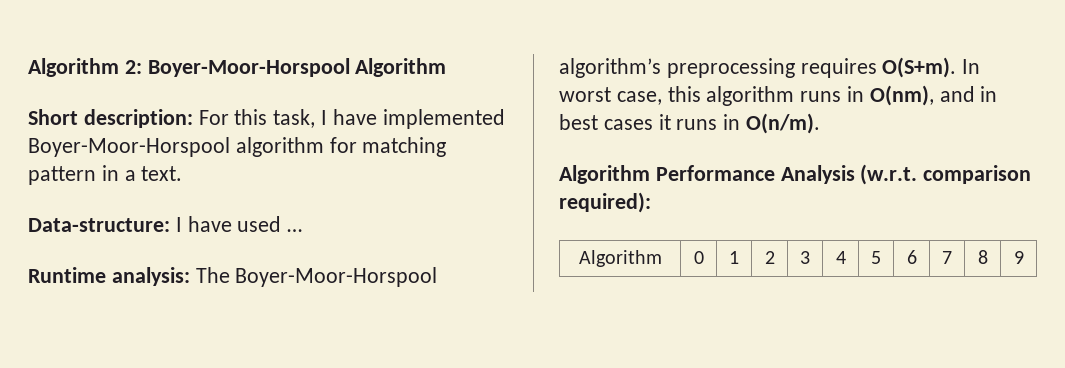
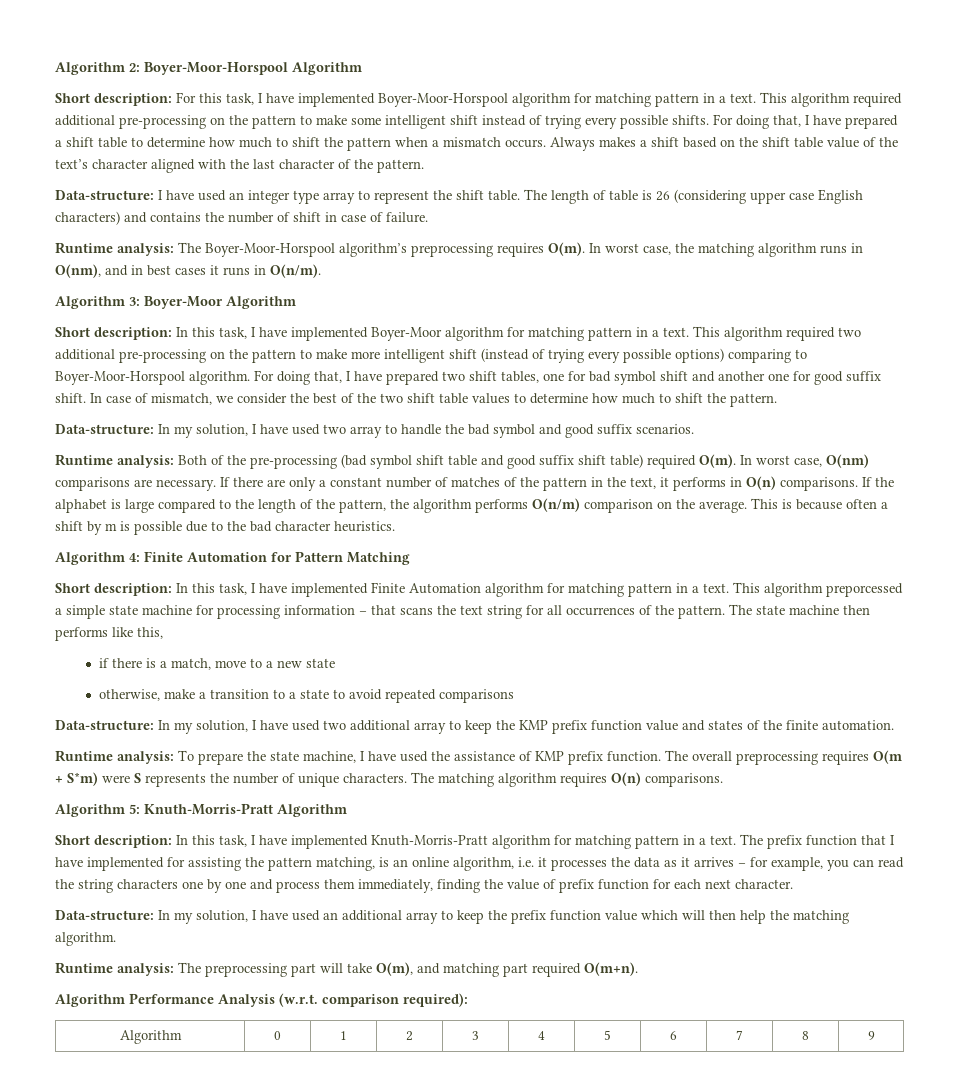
[28,216,303,232] // Data-structure: I have used … -> [760,92,902,107] [55,114,898,129] [55,137,898,151] [55,159,424,173] [55,189,863,204] [55,211,428,225] This algorithm required additional pre-processing on the pattern to make some intelligent shift instead of trying every possible shifts. For doing that, I have prepared a shift table to determine how much to shift the pattern when a mismatch occurs. Always makes a shift based on the shift table value of the text’s character aligned with the last character of the pattern. // Data-structure: I have used an integer type array to represent the shift table. The length of table is 26 (considering upper case English characters) and contains the number of shift in case of failure.
[882,57,981,78] [559,86,701,105] O(S+m). In worst case, this -> [548,242,754,257] O(m). In worst case, the matching
(821, 123) none -> [55,296,296,309] [55,326,861,341] [55,348,807,363] [55,370,881,385] [55,393,777,407] [55,424,694,438] [55,454,869,469] [55,476,894,491] [55,498,888,513] [55,521,395,535] [55,551,410,565] [55,582,903,597] [55,604,870,619] [55,627,163,641] [99,658,336,670] [99,689,515,703] [55,720,894,734] [55,750,902,765] [55,772,723,787] [55,803,347,817] [55,834,895,849] [55,857,904,871] [55,879,793,893] [55,910,849,924] [55,932,116,946] [55,962,638,977] // Algorithm 3: Boyer-Moor Algorithm // Short description: In this task, I have implemented Boyer-Moor algorithm for matching pattern in a text. This algorithm required two additional pre-processing on the pattern to make more intelligent shift (instead of trying every possible options) comparing to Boyer-Moor-Horspool algorithm. For doing that, I have prepared two shift tables, one for bad symbol shift and another one for good suffix shift. In case of mismatch, we consider the best of the two shift table values to determine how much to shift the pattern. // Data-structure: In my solution, I have used two array to handle the bad symbol and good suffix scenarios. // Runtime analysis: Both of the pre-processing (bad symbol shift table and good suffix shift table) required O(m). In worst case, O(nm) comparisons are necessary. If there are only a constant number of matches of the pattern in the text, it performs in O(n) comparisons. If the alphabet is large compared to the length of the pattern, the algorithm performs O(n/m) comparison on the average. This is because often a shift by m is possible due to the bad character heuristics. // Algorithm 4: Finite Automation for Pattern Matching // Short description: In this task, I have implemented Finite Automation algorithm for matching pattern in a text. This algorithm preporcessed a simple state machine for processing information – that scans the text string for all occurrences of the pattern. The state machine then performs like this, // if there is a match, move to a new state // otherwise, make a transition to a state to avoid repeated comparisons // Data-structure: In my solution, I have used two additional array to keep the KMP prefix function value and states of the finite automation. // Runtime analysis: To prepare the state machine, I have used the assistance of KMP prefix function. The overall preprocessing requires O(m + S*m) were S represents the number of unique characters. The matching algorithm requires O(n) comparisons. // Algorithm 5: Knuth-Morris-Pratt Algorithm // Short description: In this task, I have implemented Knuth-Morris-Pratt algorithm for matching pattern in a text. The prefix function that I have implemented for assisting the pattern matching, is an online algorithm, i.e. it processes the data as it arrives – for example, you can read the string characters one by one and process them immediately, finding the value of prefix function for each next character. // Data-structure: In my solution, I have used an additional array to keep the prefix function value which will then help the matching algorithm. // Runtime analysis: The preprocessing part will take O(m), and matching part required O(m+n).

